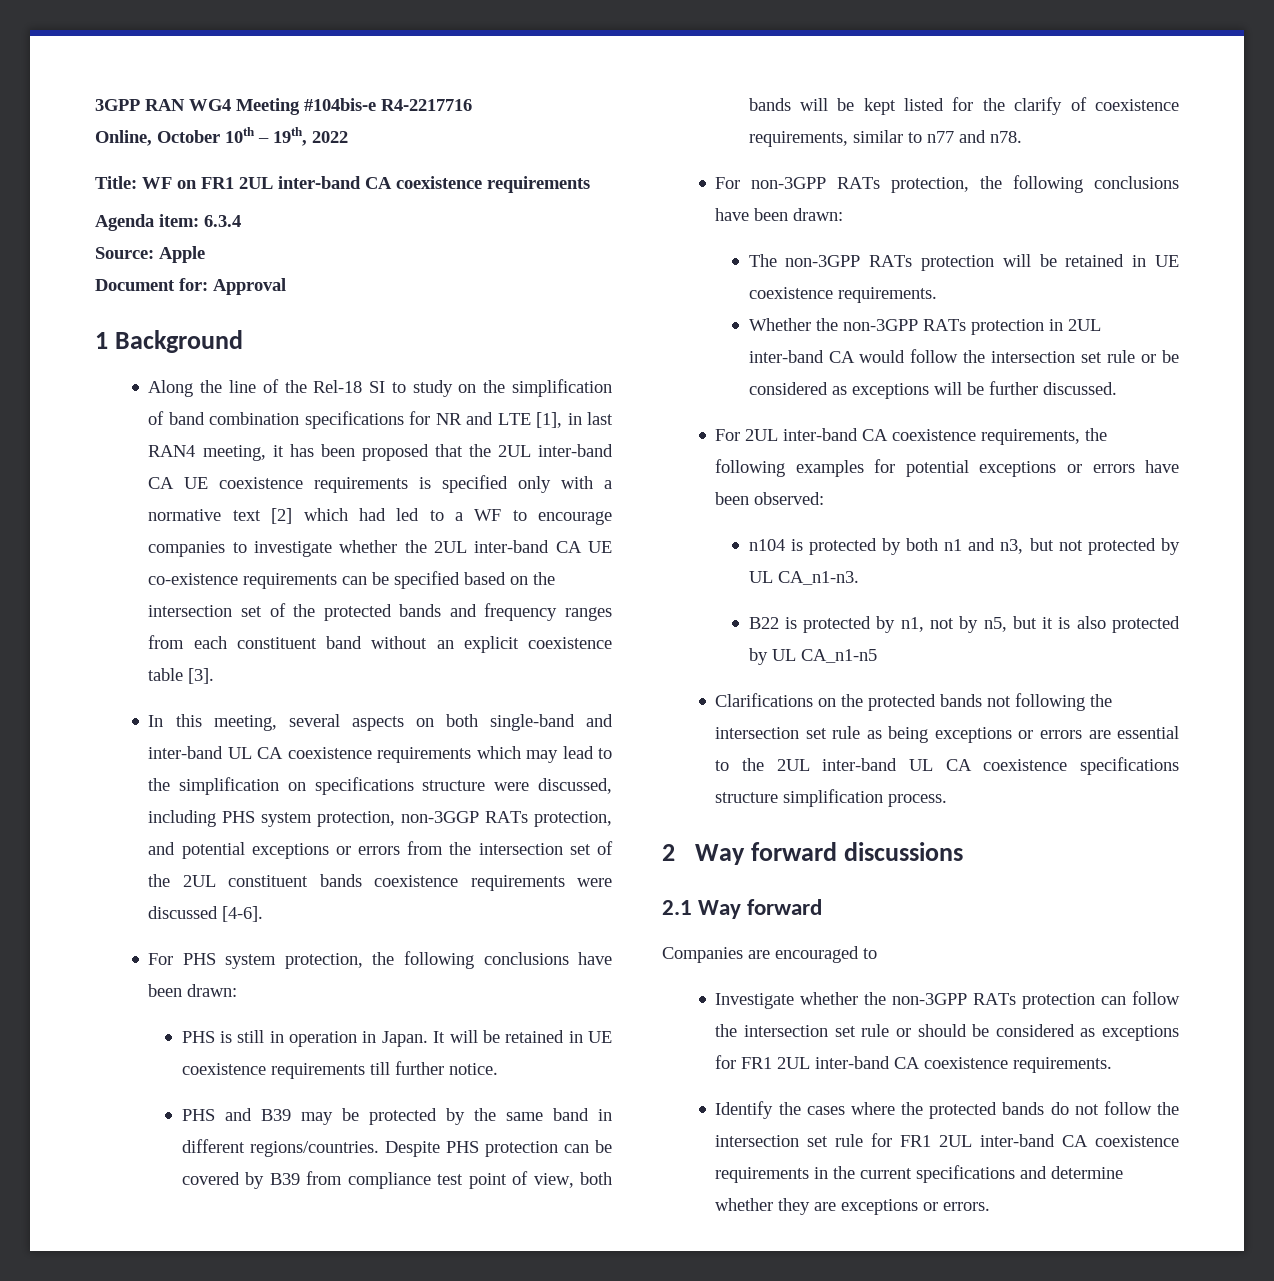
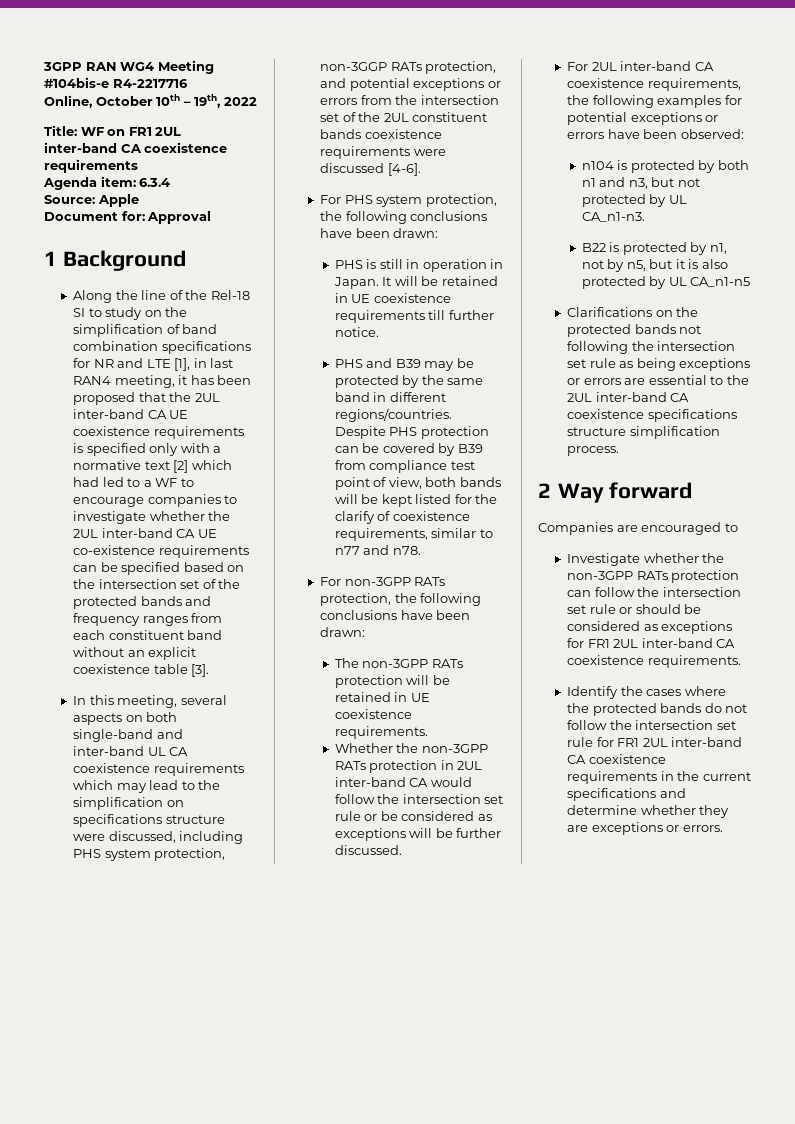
[909,759,934,771] UL -> (667, 397) none
[844,842,964,861] [662,899,823,919] discussions // 2.1 Way forward -> (693, 490) none

